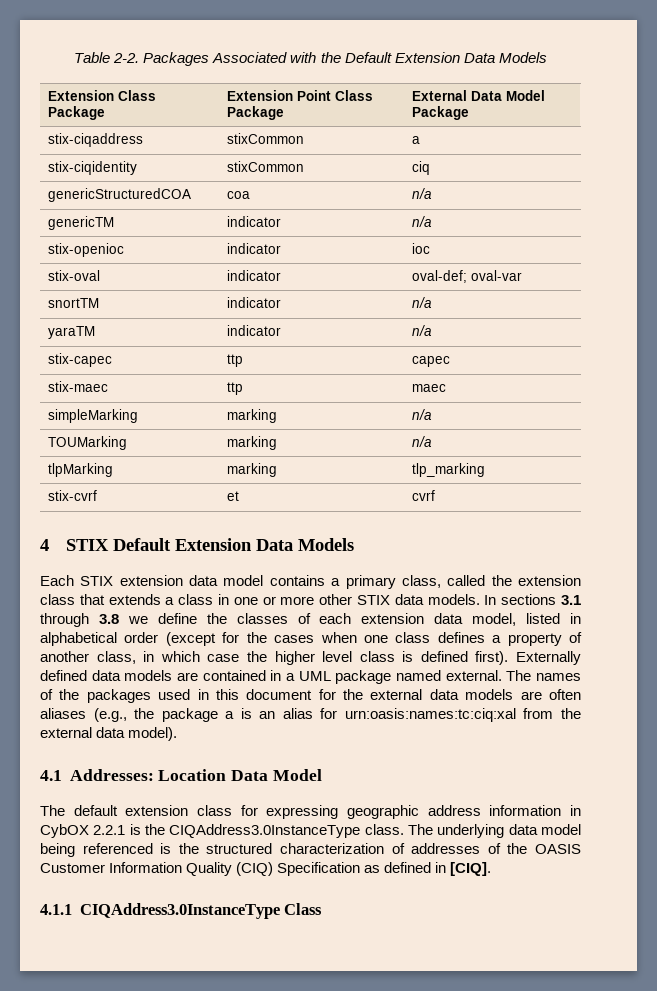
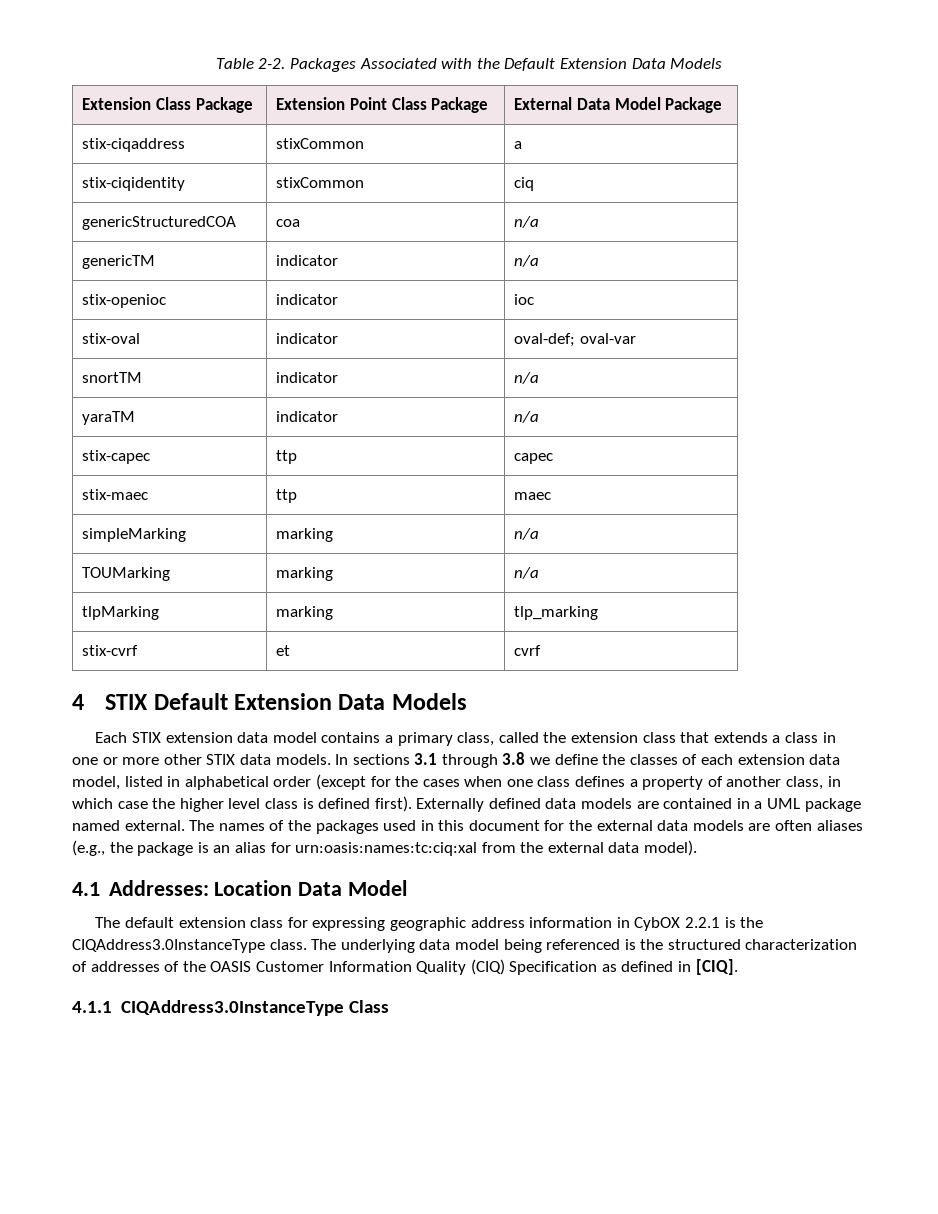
[225,711,235,719] a -> (194, 849) none

